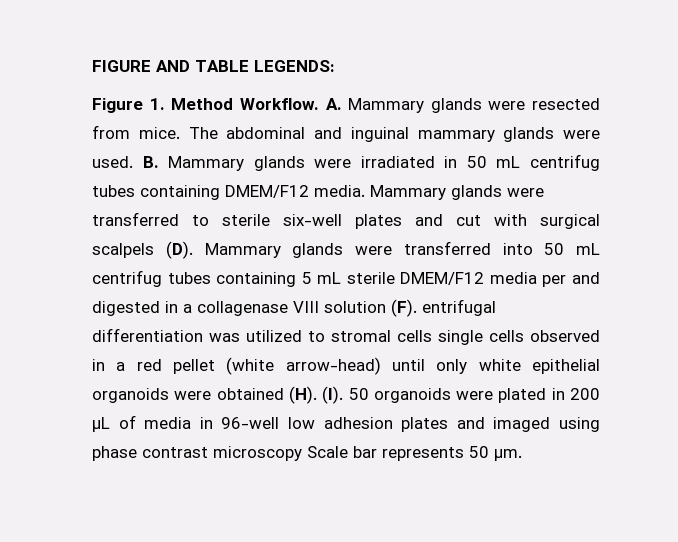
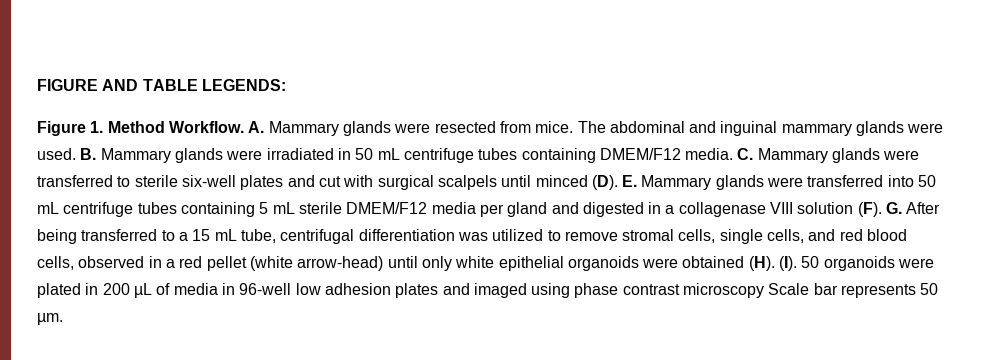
[529,154,600,171] centrifug -> [403,148,474,163] centrifuge
(365, 191) none -> [737,148,754,160] C.
[165,241,193,259] (D). -> [501,175,638,190] until minced (D). E.
[92,270,162,287] centrifug -> [63,202,134,217] centrifuge
(567, 281) none -> [507,202,548,217] gland
[422,299,496,316] [92,328,524,345] entrifugal differentiation was utilized to stromal cells single cells -> [886,202,941,214] [37,229,908,244] [37,256,74,270] G. After being transferred to a 15 mL tube, centrifugal differentiation was utilized to remove stromal cells, single cells, and red blood cells,

